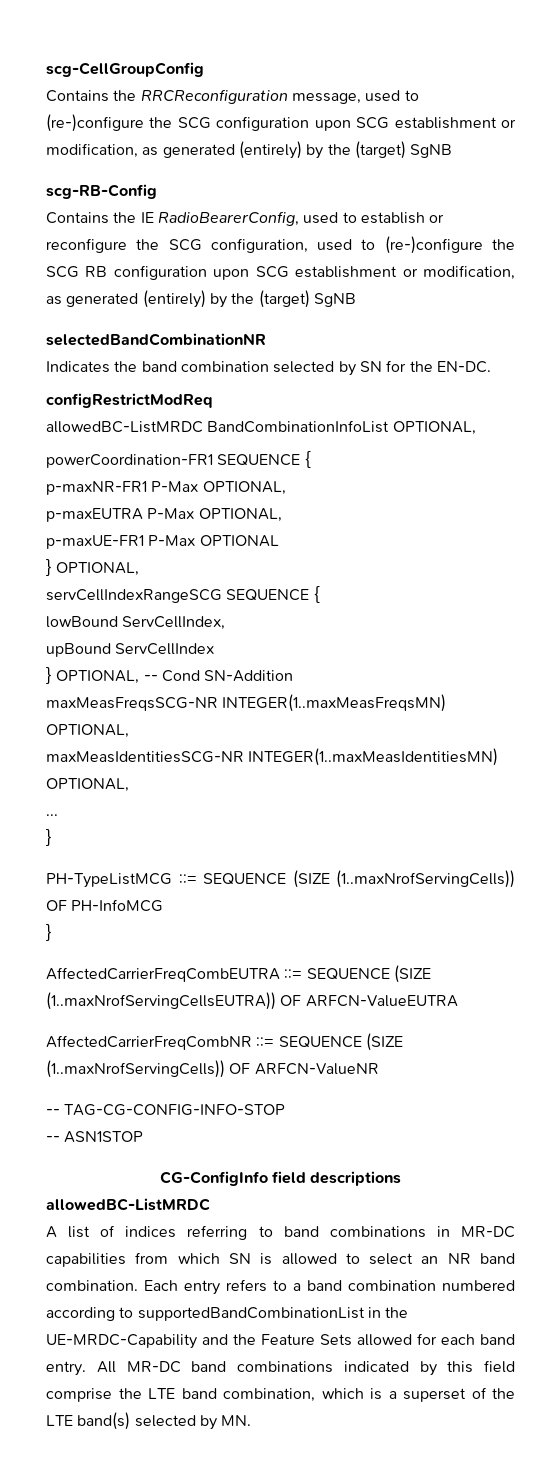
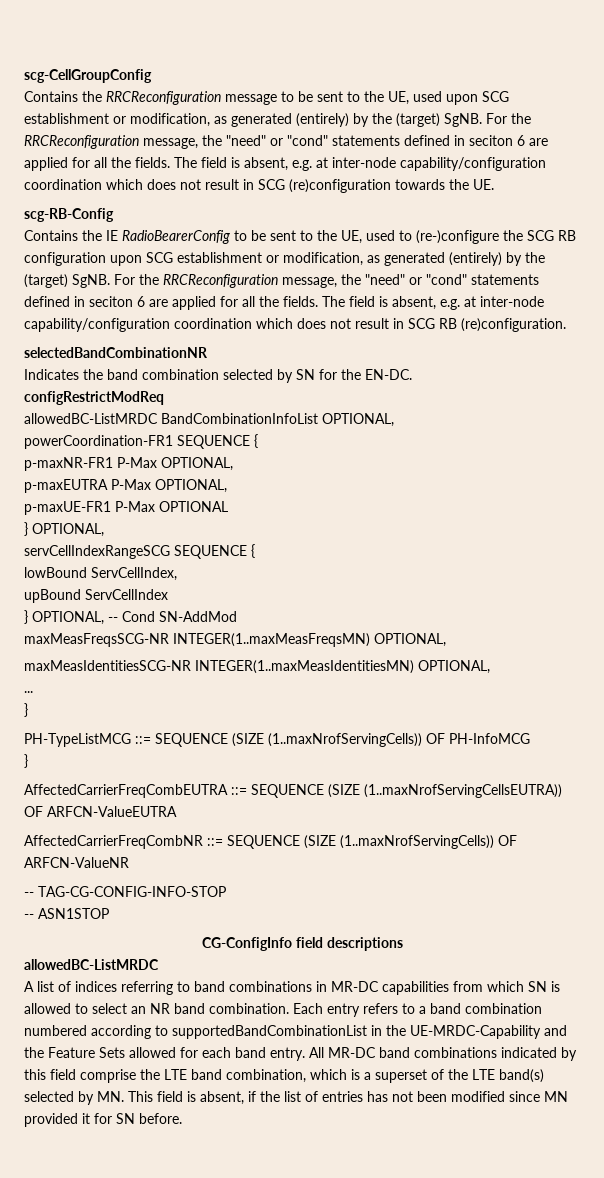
[291,90,419,104] [46,114,310,132] message, used to (re-)configure the SCG configuration -> [225,91,442,105] message to be sent to the UE, used
[410,144,453,158] [46,184,157,199] [46,211,445,226] [46,238,308,253] SgNB // scg-RB-Config // Contains the IE RadioBearerConfig, used to establish or reconfigure the SCG configuration, -> [444,113,531,127] [24,135,548,149] [24,157,546,171] [24,179,494,193] [24,208,114,222] [24,230,362,244] SgNB. For the RRCReconfiguration message, the "need" or "cond" statements defined in seciton 6 are applied for all the fields. The field is absent, e.g. at inter-node capability/configuration coordination which does not result in SCG (re)configuration towards the UE. // scg-RB-Config // Contains the IE RadioBearerConfig to be sent to the UE,
[313,293,356,307] SgNB -> [72,274,539,288] [24,296,544,310] [24,318,566,332] SgNB. For the RRCReconfiguration message, the "need" or "cond" statements defined in seciton 6 are applied for all the fields. The field is absent, e.g. at inter-node capability/configuration coordination which does not result in SCG RB (re)configuration.
[204,670,294,682] SN-Addition -> [159,611,237,622] SN-AddMod
(252, 1420) none -> [128,1091,568,1105] [24,1113,182,1127] This field is absent, if the list of entries has not been modified since MN provided it for SN before.

